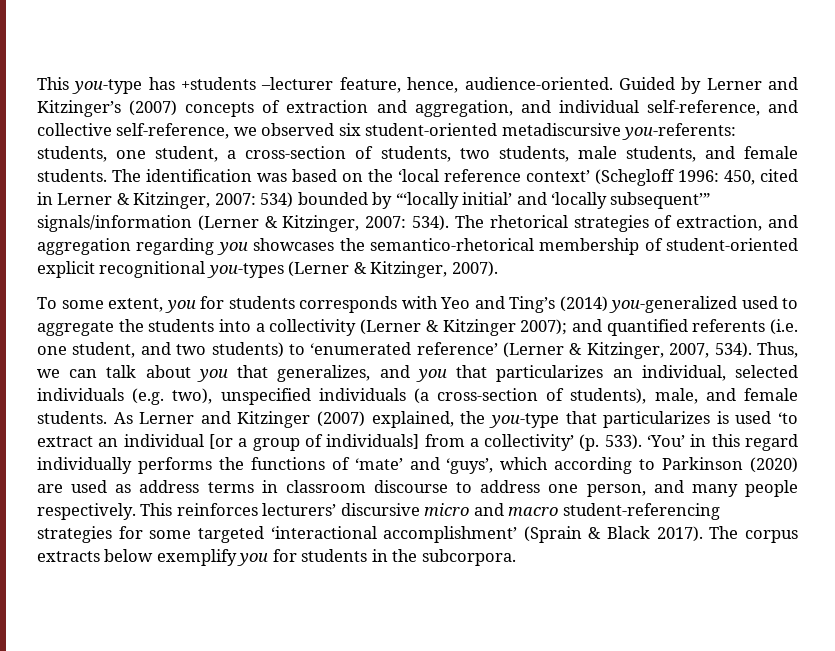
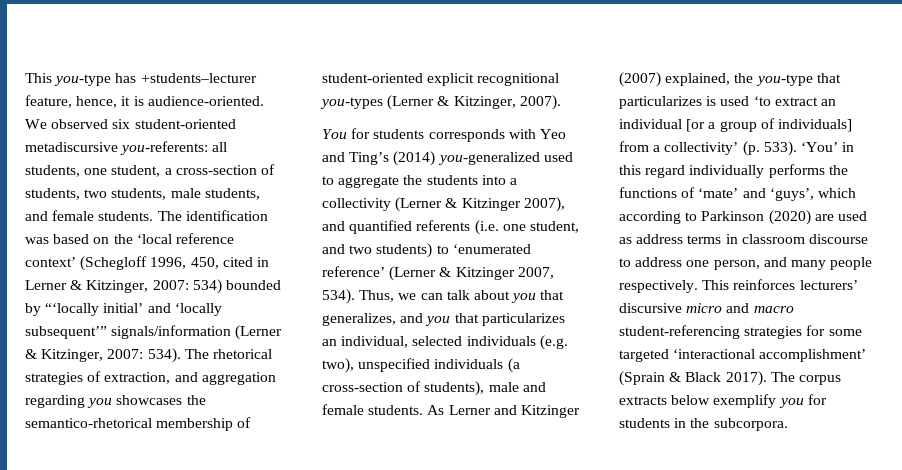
[181,77,799,94] [37,100,799,117] [37,123,257,139] +students –lecturer feature, hence, audience-oriented. Guided by Lerner and Kitzinger’s (2007) concepts of extraction and aggregation, and individual self-reference, and collective self-reference, we -> [140,73,257,83] [25,95,264,108] [25,119,47,129] +students–lecturer feature, hence, it is audience-oriented. We
(737, 131) none -> [212,142,228,152] all
[678,170,719,182] 1996: -> [150,257,187,269] 1996,
[37,297,196,313] To some extent, you -> [322,129,347,139] You
[520,319,568,335] 2007); -> [523,197,565,212] 2007),
[586,342,664,359] Kitzinger, -> [455,267,515,280] Kitzinger
[654,388,698,404] male, -> [488,382,519,392] male

